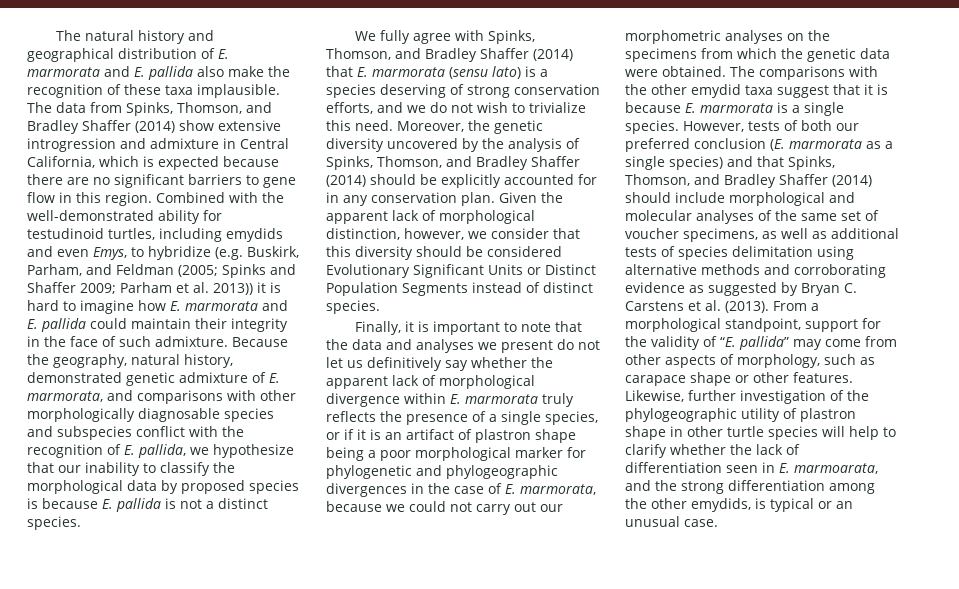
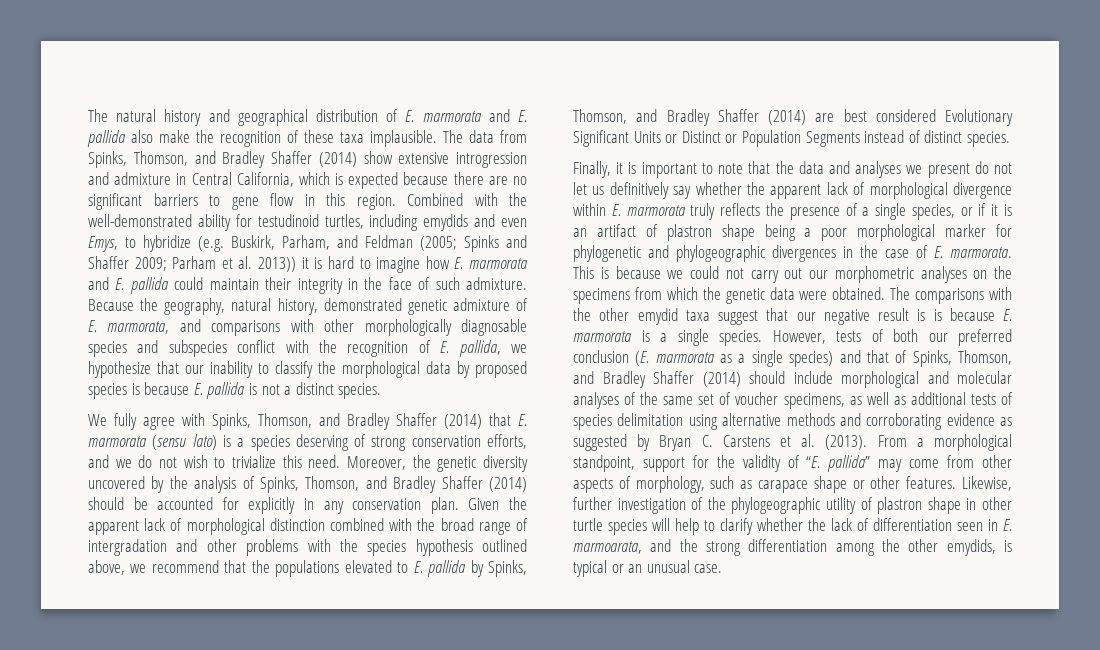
[441,174,501,188] explicitly -> (148, 503) none
(597, 179) none -> [248,497,296,514] explicitly
[326,228,580,240] [326,246,483,260] distinction, however, we consider that this diversity should be -> [269,518,528,535] [88,539,527,556] [88,560,527,577] [573,109,867,126] distinction combined with the broad range of intergradation and other problems with the species hypothesis outlined above, we recommend that the populations elevated to E. pallida by Spinks, Thomson, and Bradley Shaffer (2014) are best
(596, 269) none -> [725,134,738,143] or
[520,484,596,495] marmorata, -> [950,247,1012,258] [573,266,609,279] marmorata. This is
[864,84,873,95] it -> [796,308,926,325] our negative result is
(784, 161) none -> [895,350,908,363] of

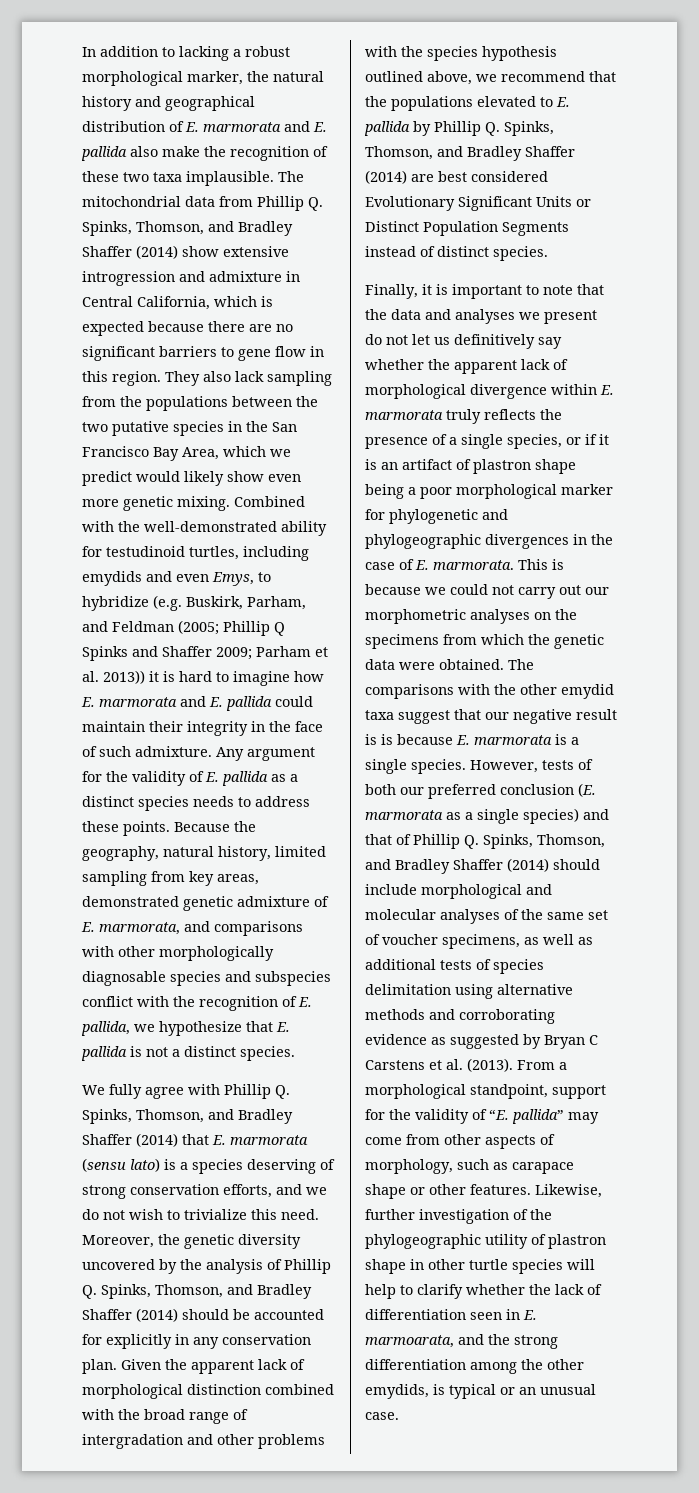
[88,109,108,122] The -> [82,46,290,61] [82,71,269,86] In addition to lacking a robust morphological marker, the
(334, 136) none -> [123,172,149,182] two
(463, 136) none -> [82,196,181,207] mitochondrial
(527, 136) none -> [257,196,323,211] Phillip Q.
(396, 202) none -> [165,371,332,386] [82,396,318,411] [82,421,297,436] [82,446,291,461] [82,471,301,486] [82,496,230,511] They also lack sampling from the populations between the two putative species in the San Francisco Bay Area, which we predict would likely show even more genetic mixing.
(457, 243) none -> [223,621,285,636] Phillip Q
(527, 283) none -> [216,747,315,761] [82,771,298,786] [82,796,310,811] [82,821,170,836] Any argument for the validity of E. pallida as a distinct species needs to address these points.
(318, 306) none -> [275,846,326,857] [82,871,259,886] limited sampling from key areas,
[185,361,527,378] [88,382,190,399] our inability to classify the morphological data by proposed species is because -> (273, 1026) none
(205, 419) none -> [224,1084,290,1099] Phillip Q.
(255, 482) none -> [284,1259,331,1274] [82,1285,97,1299] Phillip Q.
(484, 568) none -> [434,121,500,136] Phillip Q.
[725,134,738,143] or -> (419, 226) none
(908, 356) none -> [413,834,479,849] Phillip Q.
[701,435,713,447] C. -> [589,1035,598,1045] C

